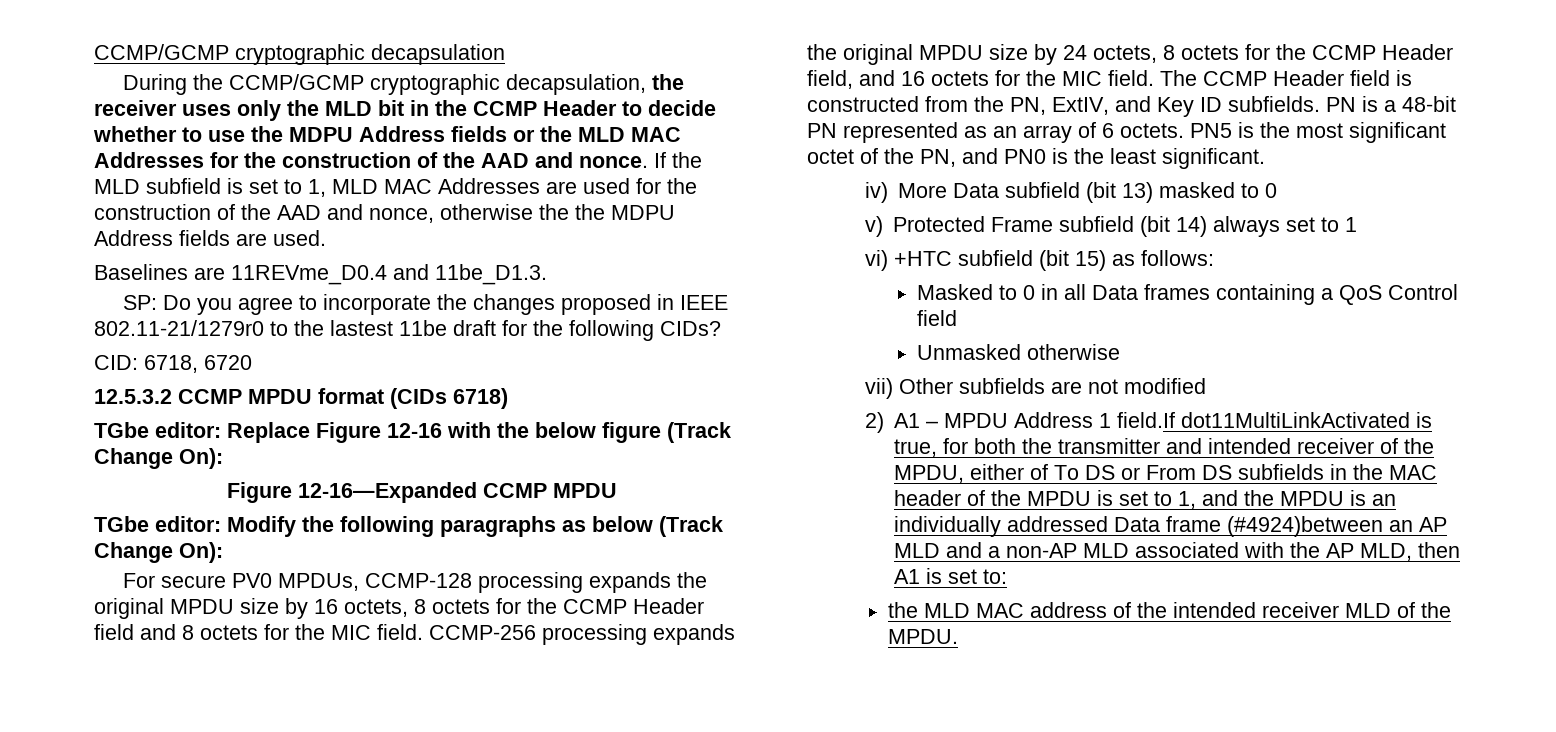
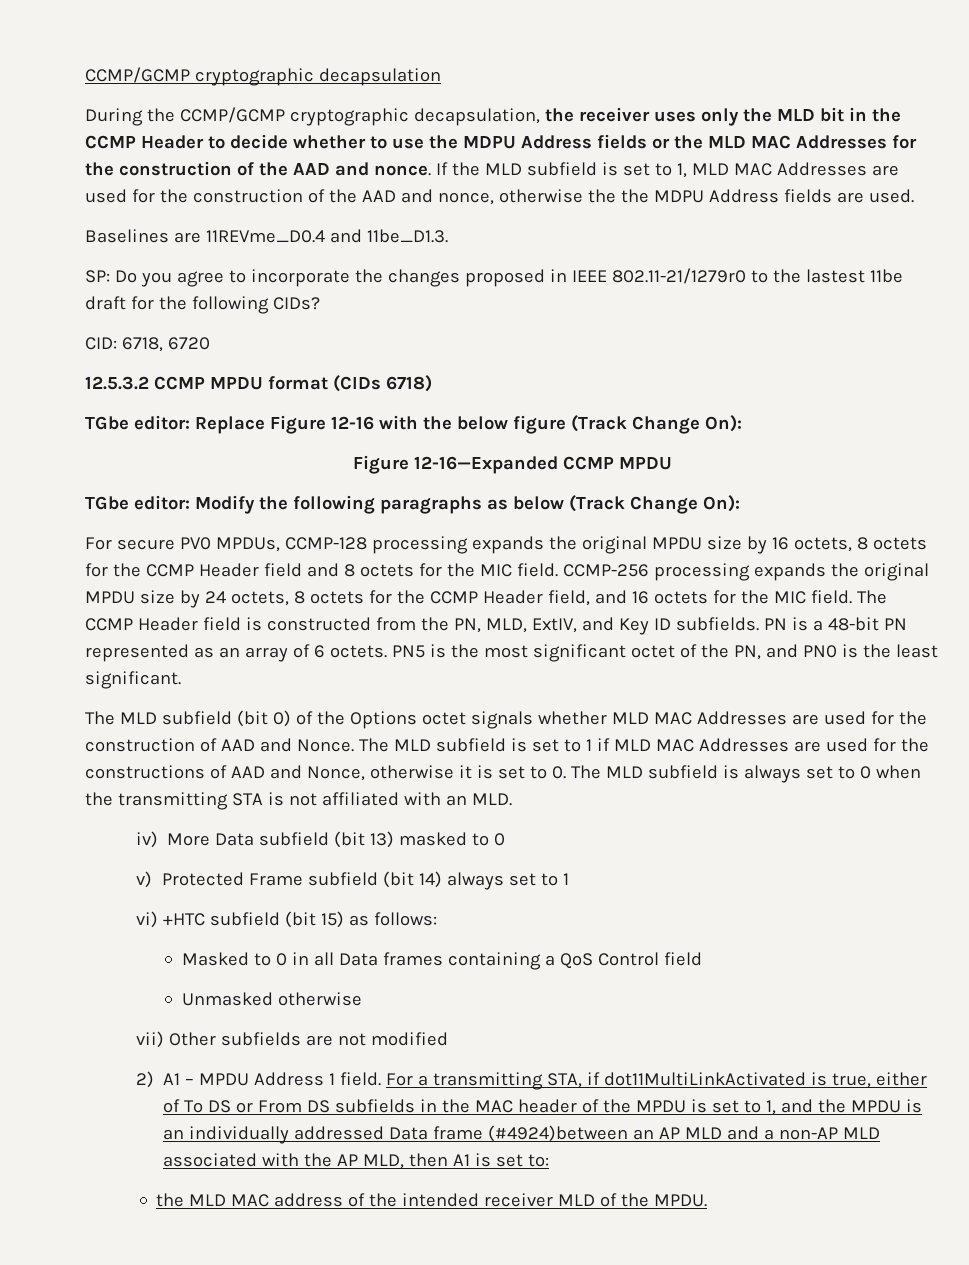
(1046, 106) none -> [485,618,527,633] MLD,
(1265, 158) none -> [85,710,927,729] [85,738,929,752] [85,765,921,783] [85,792,512,810] // The MLD subfield (bit 0) of the Options octet signals whether MLD MAC Addresses are used for the construction of AAD and Nonce. The MLD subfield is set to 1 if MLD MAC Addresses are used for the constructions of AAD and Nonce, otherwise it is set to 0. The MLD subfield is always set to 0 when the transmitting STA is not affiliated with an MLD.
[1117,412,1433,428] [894,438,1435,457] [894,465,965,483] field.If dot11MultiLinkActivated is true, for both the transmitter and intended receiver of the MPDU, -> [340,1072,872,1090] field. For a transmitting STA, if dot11MultiLinkActivated is true,

